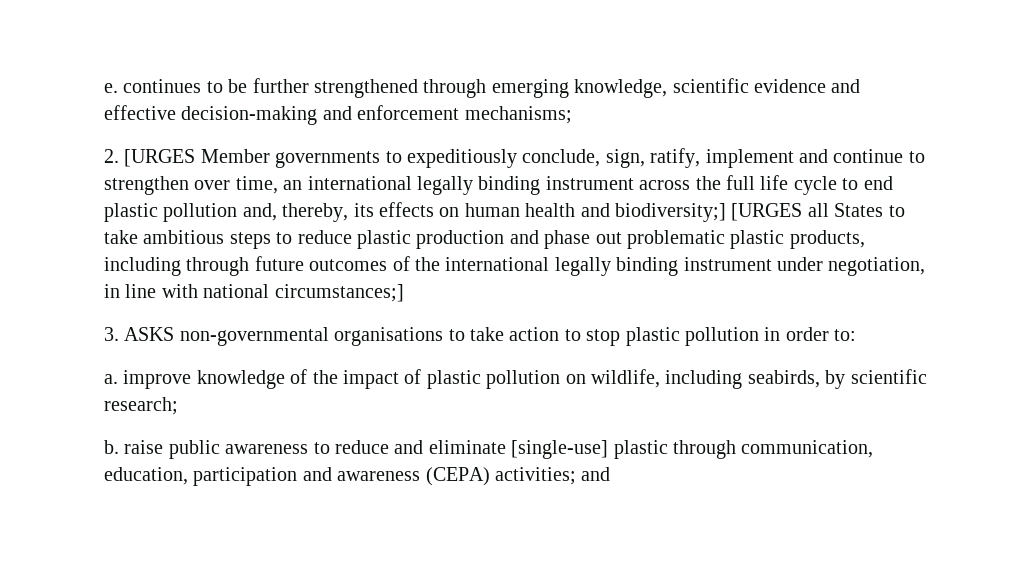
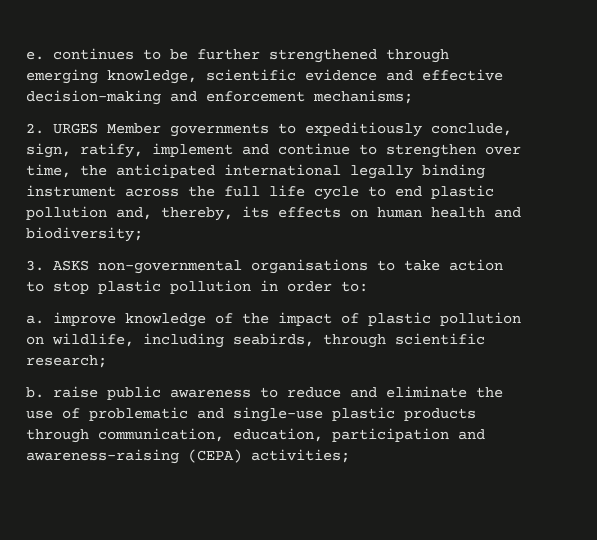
[124,149,196,167] [URGES -> [53,123,98,134] URGES
[283,180,303,190] an -> [80,164,215,178] the anticipated
[614,203,905,222] [104,230,865,249] [104,256,926,276] [104,284,404,302] biodiversity;] [URGES all States to take ambitious steps to reduce plastic production and phase out problematic plastic products, including through future outcomes of the international legally binding instrument under negotiation, in line with national circumstances;] -> [26,227,143,242] biodiversity;
[825,370,846,389] by -> [323,334,386,348] through
[511,440,668,459] [single-use] plastic -> [476,387,503,398] [26,407,476,422] the use of problematic and single-use plastic products
[337,471,421,481] awareness -> [26,449,179,464] awareness-raising
[581,467,611,481] and -> (350, 456) none

